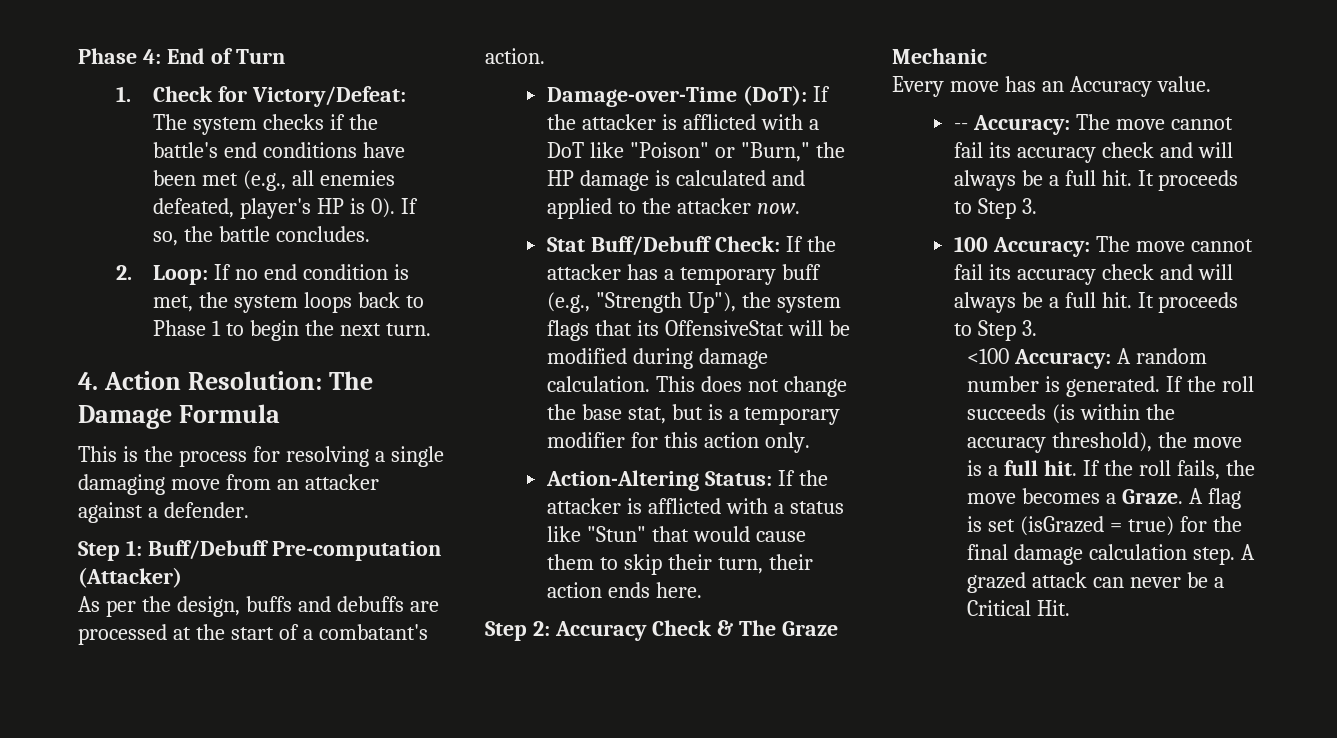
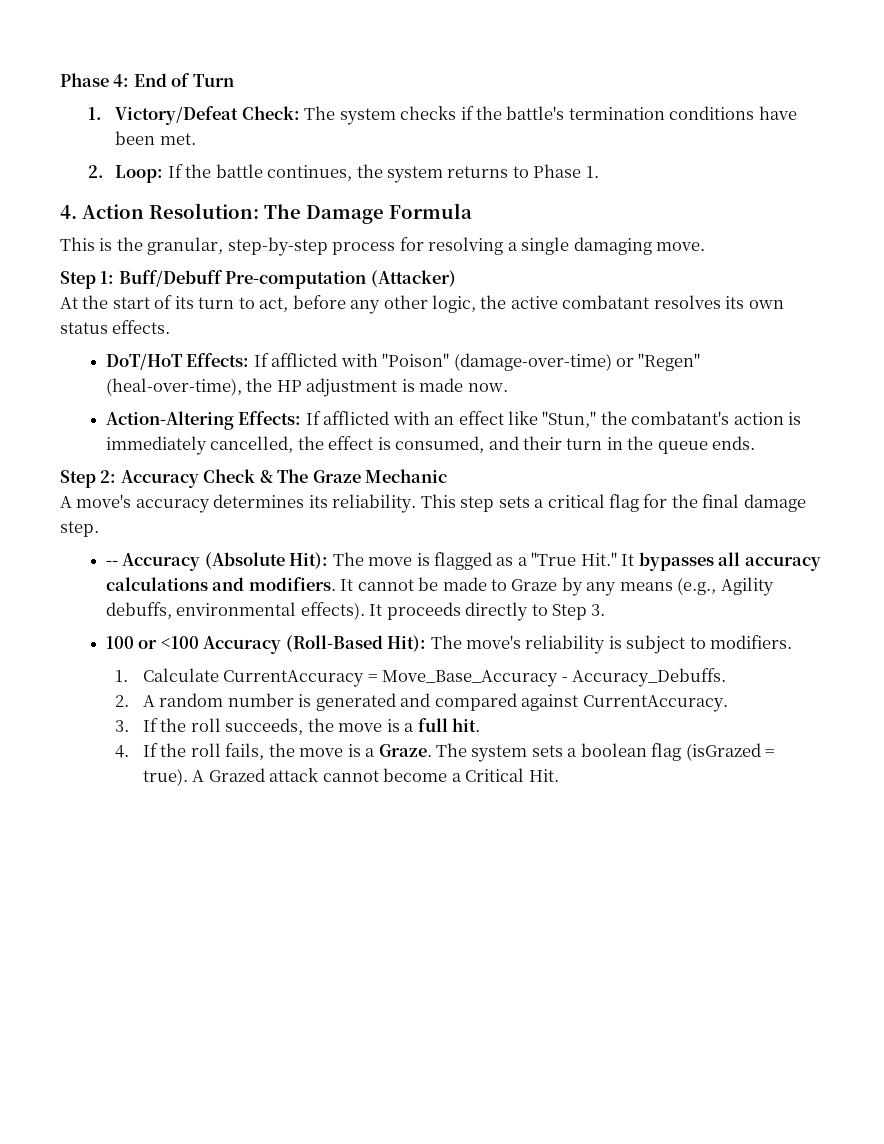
[153,86,407,107] Check for Victory/Defeat: -> [115,106,300,125] Victory/Defeat Check:
[224,142,258,158] end -> [568,107,665,120] termination
[202,170,395,191] [153,198,418,219] [153,226,371,246] [115,264,409,285] [153,292,424,313] [153,320,431,341] met (e.g., all enemies defeated, player's HP is 0). If so, the battle concludes. // 2. Loop: If no end condition is met, the system loops back to Phase 1 to begin the next turn. -> [159,133,196,145] [87,164,599,183] met. // 2. Loop: If the battle continues, the system returns to Phase 1.
(173, 454) none -> [147,237,328,256] granular, step-by-step
[170,474,379,490] [78,502,249,523] move from an attacker against a defender. -> [656,242,706,251] move.
[78,596,439,617] [78,624,428,645] [485,48,545,64] [546,85,830,107] [546,114,819,130] [546,142,845,162] [546,170,805,191] [546,198,800,219] [546,236,836,256] [546,264,821,285] [546,292,841,313] [546,320,850,341] [546,348,768,369] [546,376,847,397] [546,404,841,425] [546,432,810,453] [545,470,828,491] [546,498,844,514] [546,526,806,542] [546,554,813,575] [546,582,702,598] As per the design, buffs and debuffs are processed at the start of a combatant's action. // Damage-over-Time (DoT): If the attacker is afflicted with a DoT like "Poison" or "Burn," the HP damage is calculated and applied to the attacker now. // Stat Buff/Debuff Check: If the attacker has a temporary buff (e.g., "Strength Up"), the system flags that its OffensiveStat will be modified during damage calculation. This does not change the base stat, but is a temporary modifier for this action only. // Action-Altering Status: If the attacker is afflicted with a status like "Stun" that would cause them to skip their turn, their action ends here. -> [60,295,784,314] [60,320,171,334] [105,353,701,371] [105,378,508,397] [105,411,802,430] [105,436,756,455] At the start of its turn to act, before any other logic, the active combatant resolves its own status effects. // DoT/HoT Effects: If afflicted with "Poison" (damage-over-time) or "Regen" (heal-over-time), the HP adjustment is made now. // Action-Altering Effects: If afflicted with an effect like "Stun," the combatant's action is immediately cancelled, the effect is consumed, and their turn in the queue ends.
[892,76,1211,97] [953,114,1233,135] [953,142,1233,163] [953,170,1239,191] Every move has an Accuracy value. // -- Accuracy: The move cannot fail its accuracy check and will always be a full hit. It proceeds -> [60,494,806,513] [60,521,99,537] [105,552,821,571] [105,577,774,596] [105,602,529,621] A move's accuracy determines its reliability. This step sets a critical flag for the final damage step. // -- Accuracy (Absolute Hit): The move is flagged as a "True Hit." It bypasses all accuracy calculations and modifiers. It cannot be made to Graze by any means (e.g., Agility debuffs, environmental effects). It proceeds directly
[992,236,1253,257] [953,264,1233,285] [953,292,1239,313] [953,320,1037,341] [967,348,1208,369] [967,376,1254,397] [967,404,1176,424] [967,432,1153,453] Accuracy: The move cannot fail its accuracy check and will always be a full hit. It proceeds to Step 3. // <100 Accuracy: A random number is generated. If the roll succeeds (is within the accuracy threshold), -> [138,635,793,654] [115,668,727,687] [115,693,728,712] [115,718,304,735] or <100 Accuracy (Roll-Based Hit): The move's reliability is subject to modifiers. // 1. Calculate CurrentAccuracy = Move_Base_Accuracy - Accuracy_Debuffs. // 2. A random number is generated and compared against CurrentAccuracy. // 3. If the roll succeeds,
(1078, 468) none -> [115,745,130,758] // 4.
[1022,488,1101,504] becomes -> [347,744,361,757] is
[1188,488,1241,509] [967,516,1242,536] [967,544,1255,565] [967,572,1208,593] A flag is set (isGrazed = true) for the final damage calculation step. A grazed attack can never be -> [436,743,776,762] [142,768,448,786] The system sets a boolean flag (isGrazed = true). A Grazed attack cannot become

